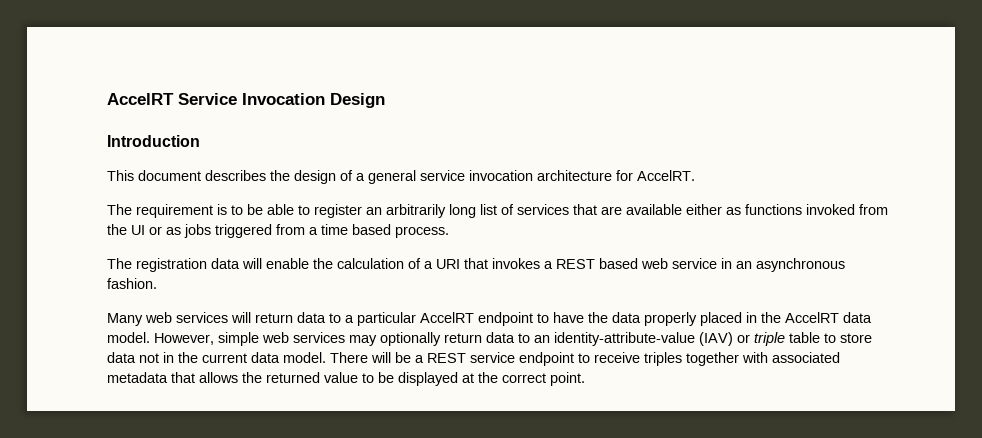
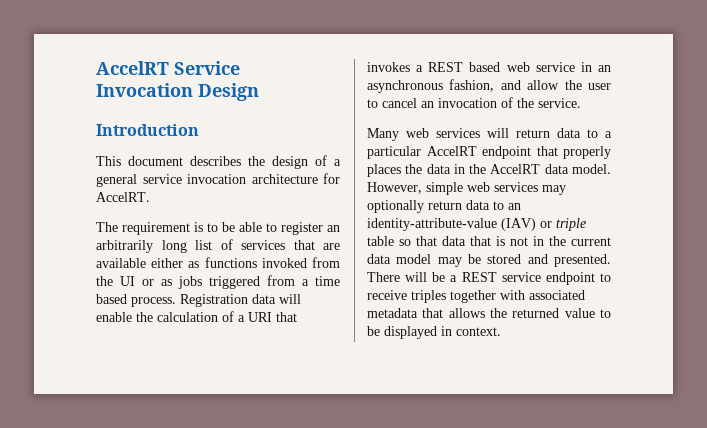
[107,258,207,272] // The registration -> [180,294,248,307] Registration
[107,278,157,289] fashion. -> [449,79,611,92] [367,97,581,108] fashion, and allow the user to cancel an invocation of the service.
[537,312,742,326] to have the data properly placed -> [536,146,611,159] [367,164,451,177] that properly places the data
[824,333,872,343] [107,352,136,363] to store data -> [399,236,505,246] so that data that is
[283,352,326,363] model. -> [396,254,611,267] model may be stored and presented.
[462,372,585,386] at the correct point. -> [441,326,501,336] in context.

